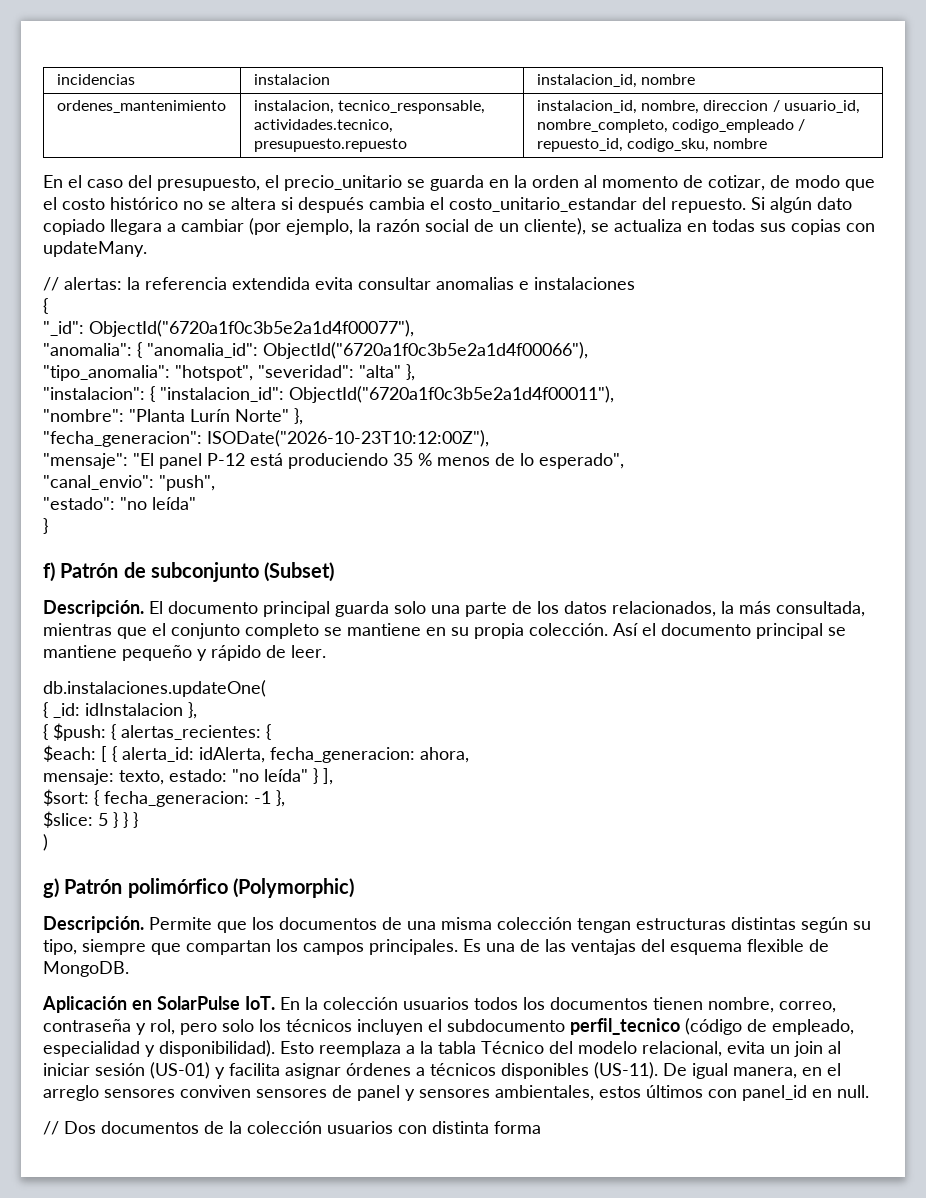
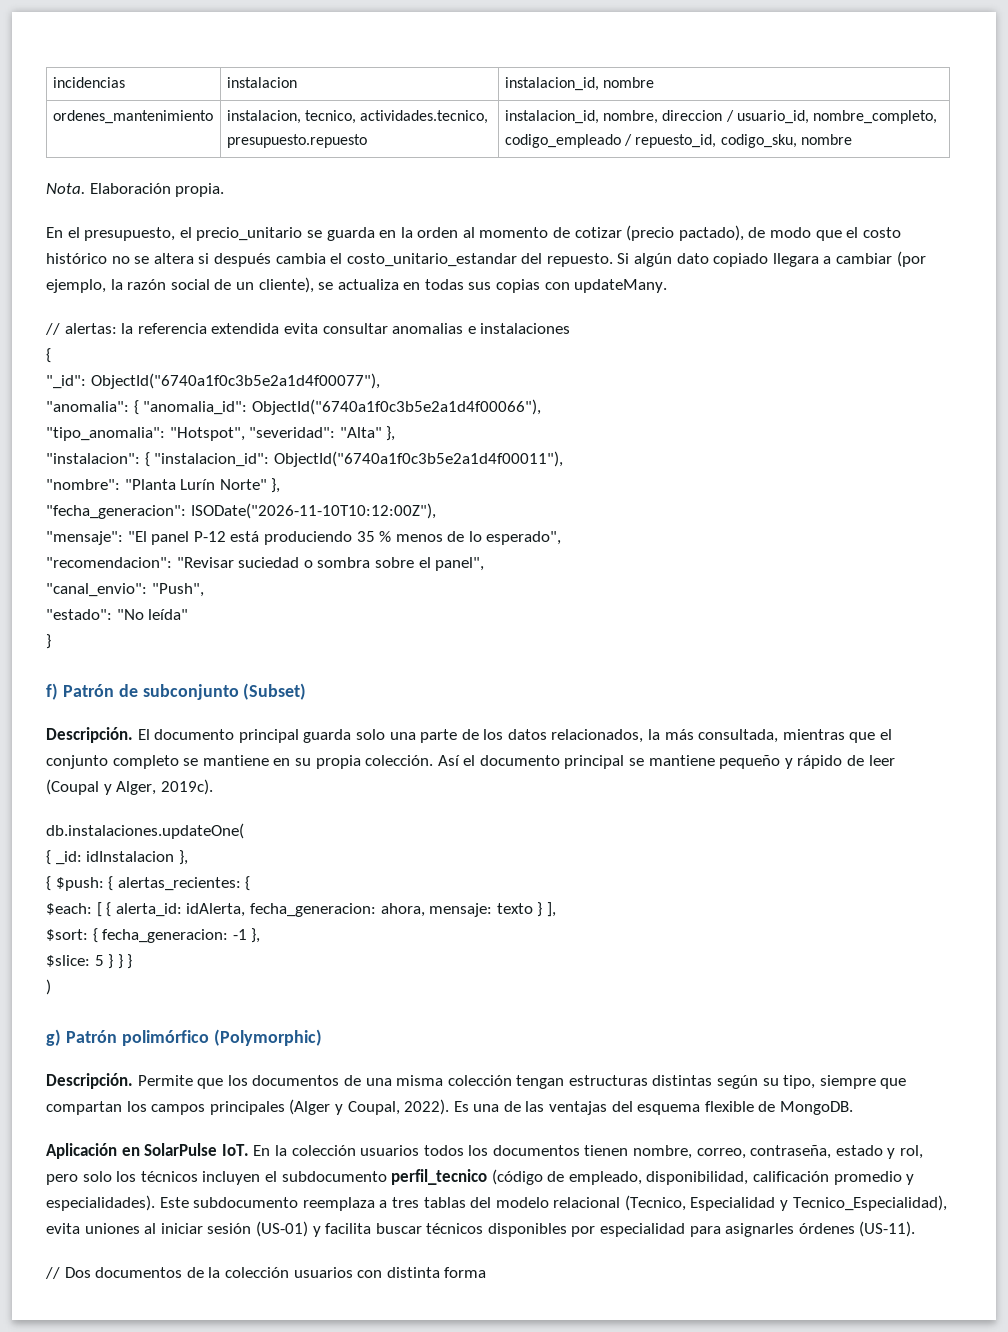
[337,100,485,114] tecnico_responsable, -> [305,110,357,124] tecnico,
(768, 143) none -> [46,183,225,197] // Nota. Elaboración propia.
[87,175,152,188] caso del -> (80, 232) none
[708,175,765,191] cotizar, -> [574,225,744,241] cotizar (precio pactado),
[89,320,414,337] ObjectId("6720a1f0c3b5e2a1d4f00077"), -> [90,373,380,389] ObjectId("6740a1f0c3b5e2a1d4f00077"),
[263,342,588,359] ObjectId("6720a1f0c3b5e2a1d4f00066"), -> [251,399,541,415] ObjectId("6740a1f0c3b5e2a1d4f00066"),
[175,365,401,381] "hotspot", "severidad": "alta" -> [169,427,382,441] "Hotspot", "severidad": "Alta"
[289,386,614,403] ObjectId("6720a1f0c3b5e2a1d4f00011"), -> [273,451,563,467] ObjectId("6740a1f0c3b5e2a1d4f00011"),
[207,430,489,447] ISODate("2026-10-23T10:12:00Z"), -> [190,503,436,519] ISODate("2026-11-10T10:12:00Z"),
(624, 461) none -> [46,557,485,571] // "recomendacion": "Revisar suciedad o sombra sobre el panel",
[159,475,215,491] "push", -> [151,583,204,597] "Push",
[120,497,147,510] "no -> [116,609,144,620] "No
[291,645,326,658] leer. -> [868,755,895,766] [46,779,213,795] leer (Coupal y Alger, 2019c).
[43,769,308,785] // mensaje: texto, estado: "no leída" -> [429,903,533,917] mensaje: texto
[369,939,458,955] principales. -> [209,1099,450,1115] principales (Alger y Coupal, 2022).
[43,1019,131,1032] contraseña -> [750,1145,883,1159] contraseña, estado
[43,1040,823,1057] especialidad y disponibilidad). Esto reemplaza a la tabla Técnico del modelo relacional, evita un join -> [646,1171,915,1185] [46,1195,947,1211] [46,1223,140,1234] disponibilidad, calificación promedio y especialidades). Este subdocumento reemplaza a tres tablas del modelo relacional (Tecnico, Especialidad y Tecnico_Especialidad), evita uniones
[285,1062,841,1079] [43,1085,869,1101] asignar órdenes a técnicos disponibles (US-11). De igual manera, en el arreglo sensores conviven sensores de panel y sensores ambientales, estos últimos con panel_id en null. -> [375,1221,916,1237] buscar técnicos disponibles por especialidad para asignarles órdenes (US-11).

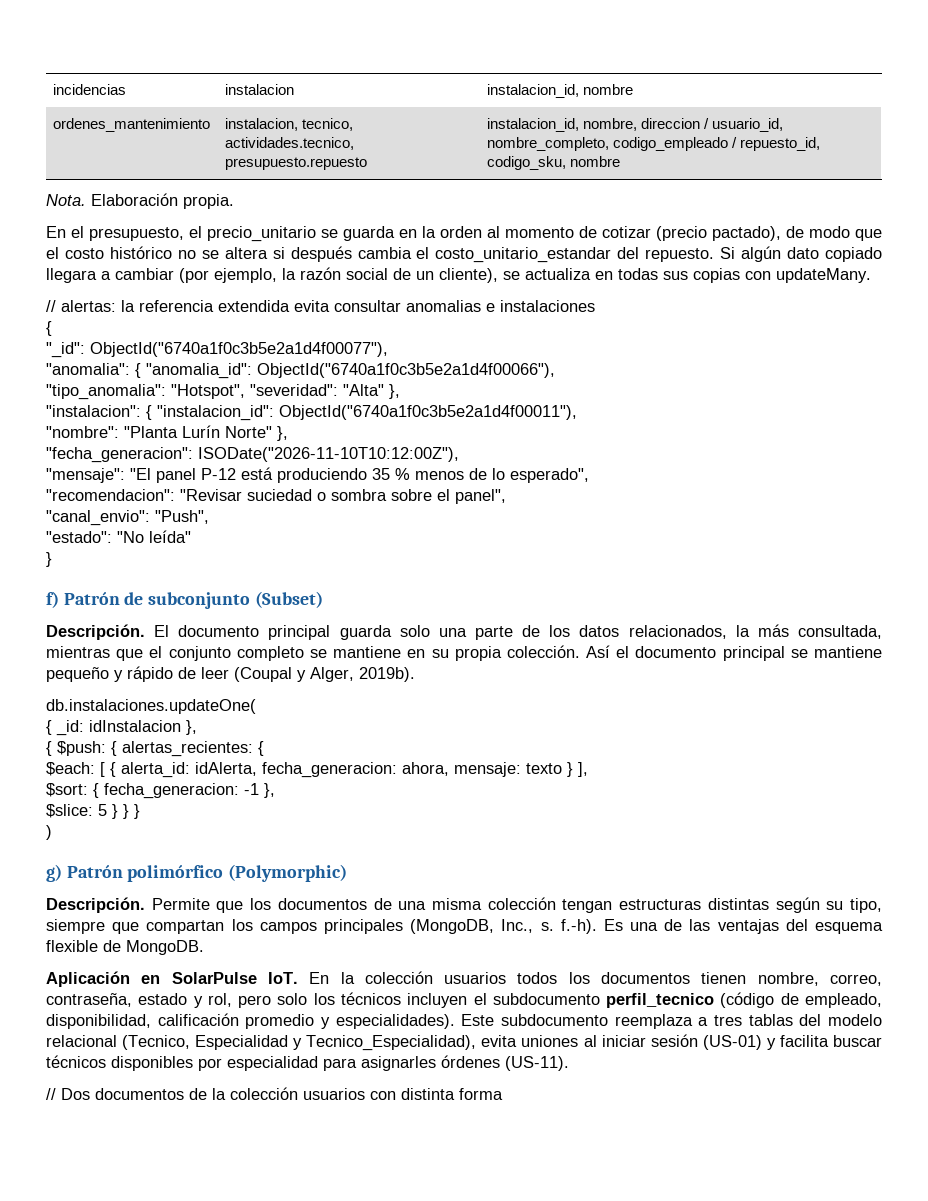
[160,779,213,795] 2019c). -> [359,667,415,682] 2019b).
[289,1099,450,1115] (Alger y Coupal, 2022). -> [410,919,597,934] (MongoDB, Inc., s. f.-h).

